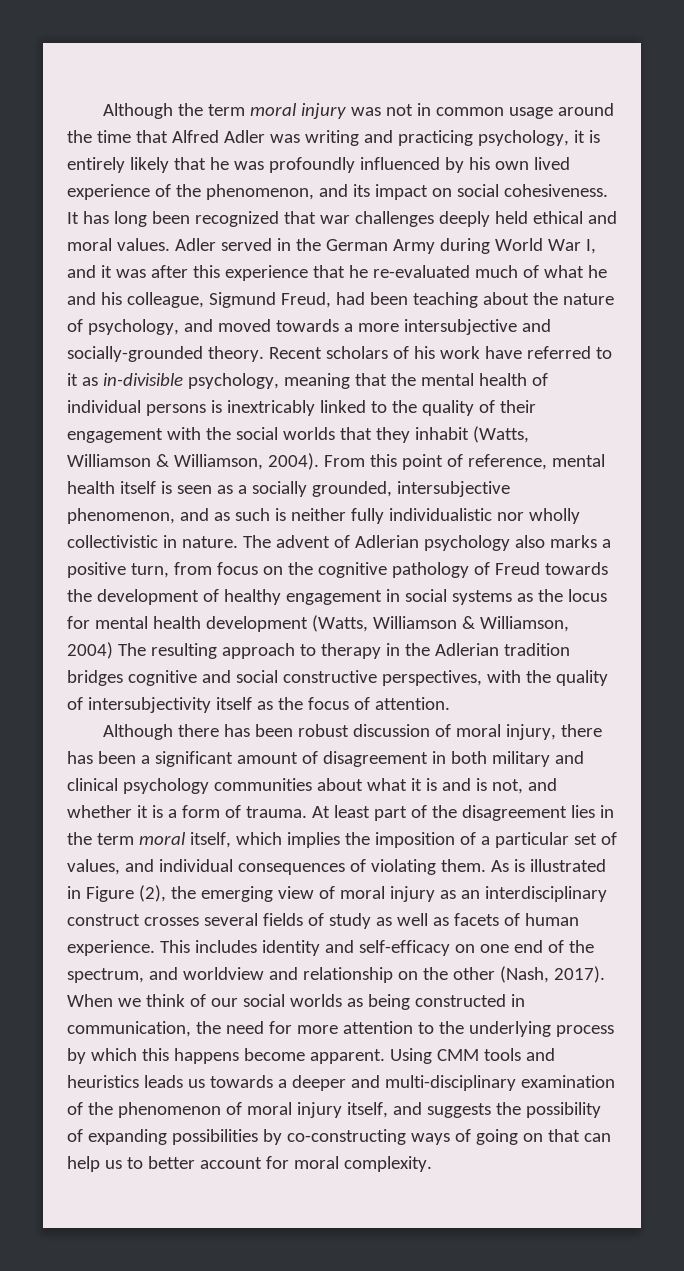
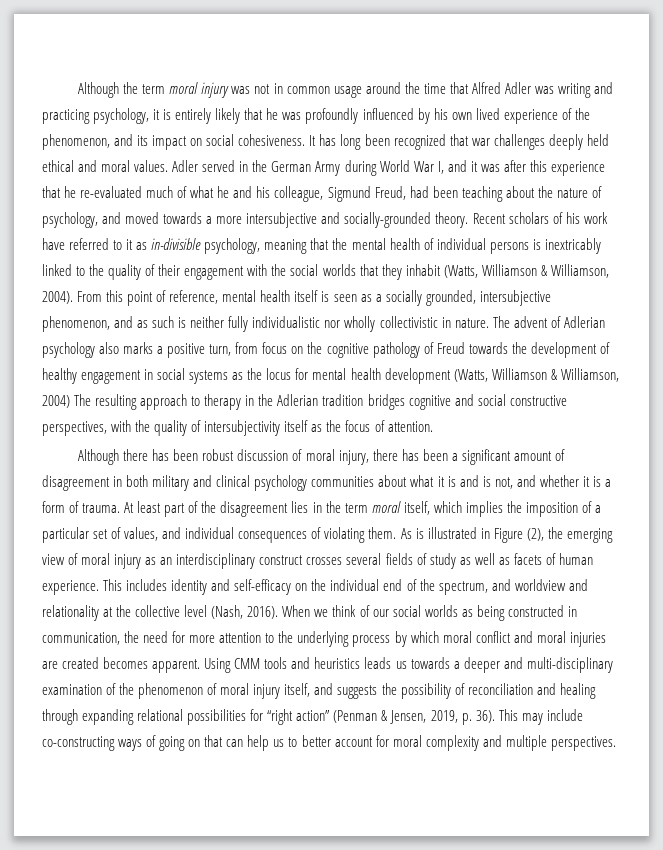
[479,944,509,953] one -> [311,579,380,591] the individual
[302,966,605,983] relationship on the other (Nash, 2017). -> [42,605,279,621] relationality at the collective level (Nash, 2016).
[141,1048,305,1064] this happens become -> [442,631,606,647] [42,657,149,669] moral conflict and moral injuries are created becomes
[87,1129,282,1145] expanding possibilities by -> [467,683,596,699] [42,709,583,725] reconciliation and healing through expanding relational possibilities for “right action” (Penman & Jensen, 2019, p. 36). This may include
[343,1156,432,1172] complexity. -> [425,735,616,751] complexity and multiple perspectives.

